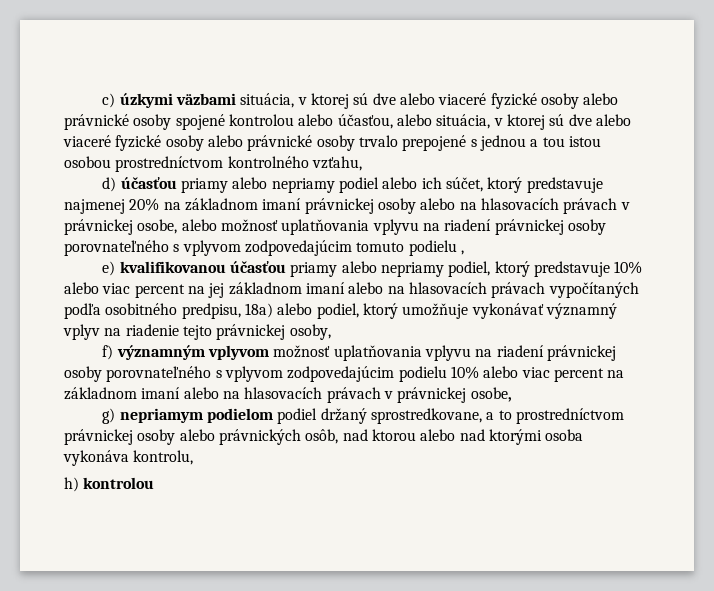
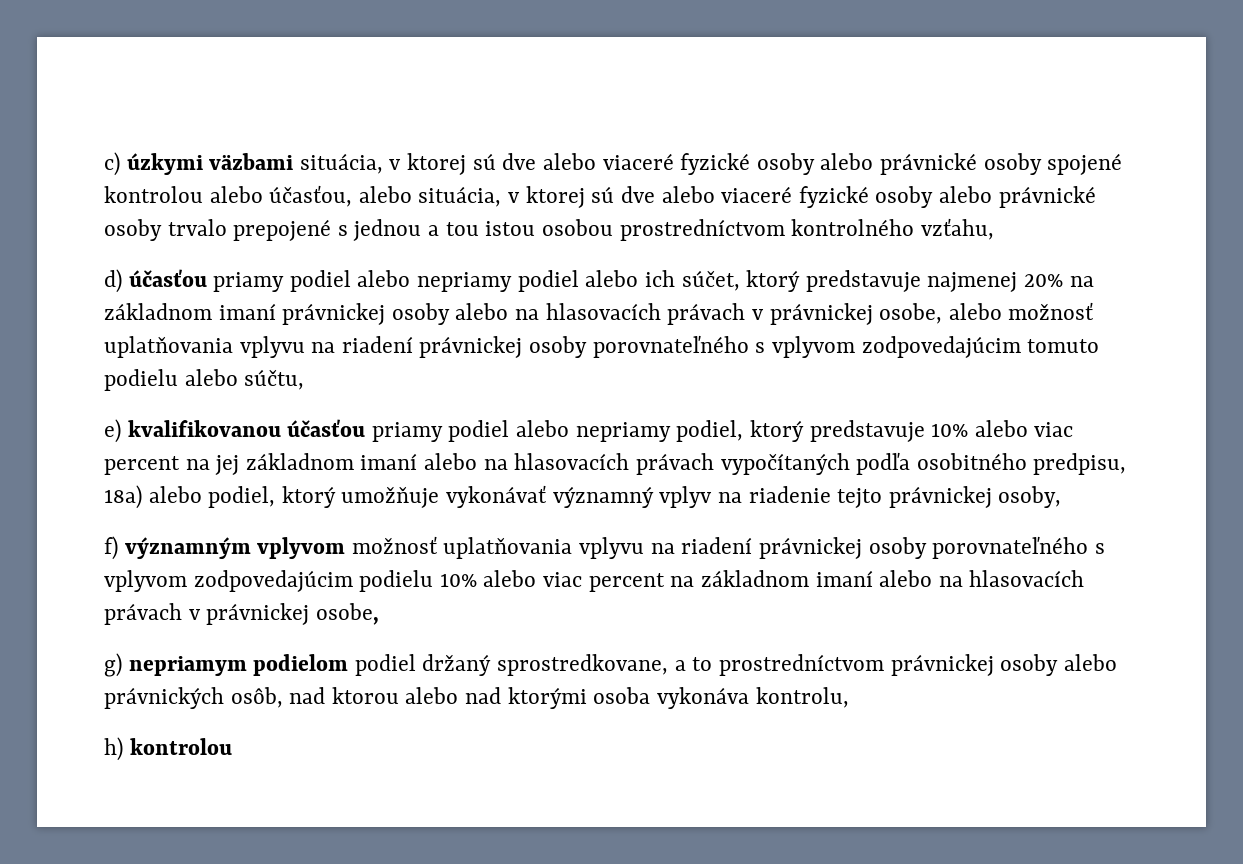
(229, 185) none -> [289,270,351,292] podiel
[460,250,464,255] , -> [184,369,305,390] alebo súčtu,
(338, 269) none -> [448,420,510,442] podiel

